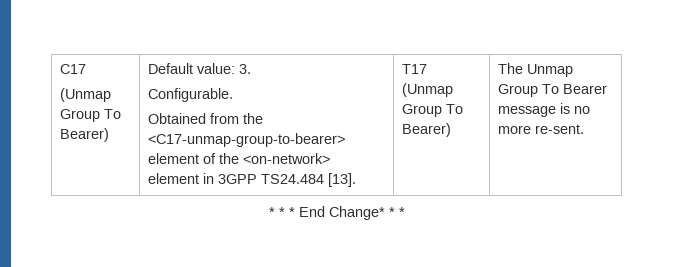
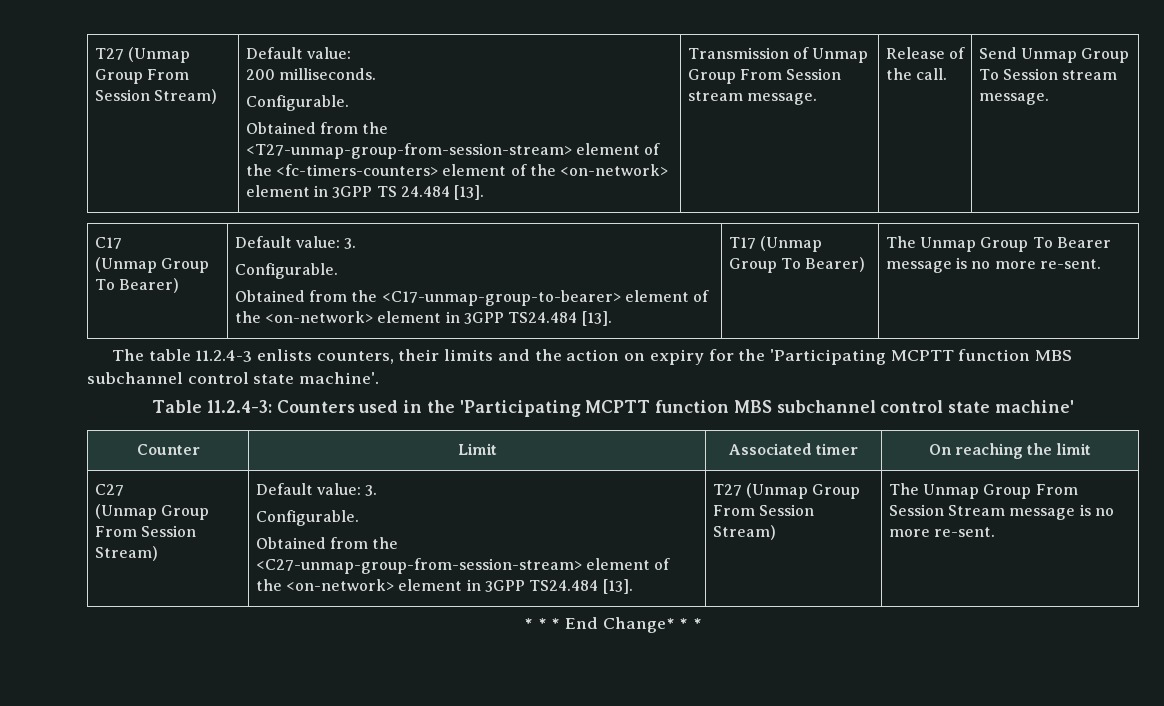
(60, 69) none -> [94,47,191,63] [94,69,190,84] [94,89,218,104] [245,47,352,59] [245,68,377,80] [245,95,349,111] [245,122,389,134] [245,143,661,159] [245,164,669,176] [245,185,485,200] [687,47,869,63] [687,68,842,84] [687,91,818,105] [885,47,966,59] [885,68,948,80] [978,47,1130,63] [978,68,1118,80] [978,93,1049,105] T27 (Unmap Group From Session Stream) | Default value: // 200 milliseconds. // Configurable. // Obtained from the <T27-unmap-group-from-session-stream> element of the <fc-timers-counters> element of the <on-network> element in 3GPP TS 24.484 [13]. | Transmission of Unmap Group From Session stream message. | Release of the call. | Send Unmap Group To Session stream message. //
(585, 129) none -> [111,349,1073,365] [87,372,380,384] [152,400,1074,417] [136,444,200,455] [457,443,497,455] [728,443,859,455] [928,443,1092,459] [94,484,124,496] [94,504,210,520] [94,525,197,537] [94,546,158,561] [255,483,378,496] [255,510,359,526] [255,537,399,549] [255,558,671,574] [255,579,633,594] [712,483,861,499] [712,504,815,516] [712,525,776,540] [888,483,1078,499] [888,504,1115,520] [888,527,996,537] // The table 11.2.4-3 enlists counters, their limits and the action on expiry for the 'Participating MCPTT function MBS subchannel control state machine'. // Table 11.2.4-3: Counters used in the 'Participating MCPTT function MBS subchannel control state machine' // Counter | Limit | Associated timer | On reaching the limit // C27 // (Unmap Group From Session Stream) | Default value: 3. // Configurable. // Obtained from the <C27-unmap-group-from-session-stream> element of the <on-network> element in 3GPP TS24.484 [13]. | T27 (Unmap Group From Session Stream) | The Unmap Group From Session Stream message is no more re-sent.

